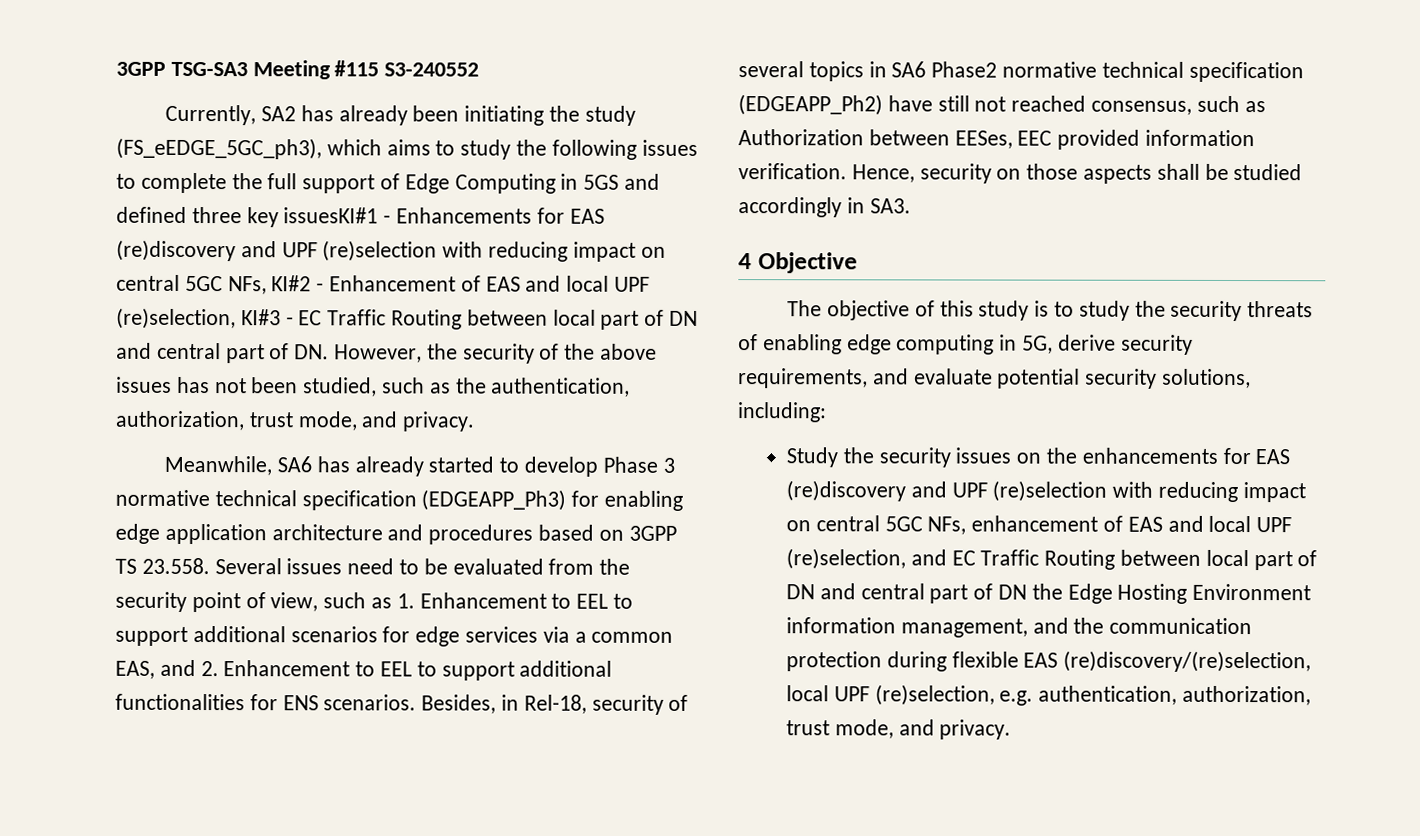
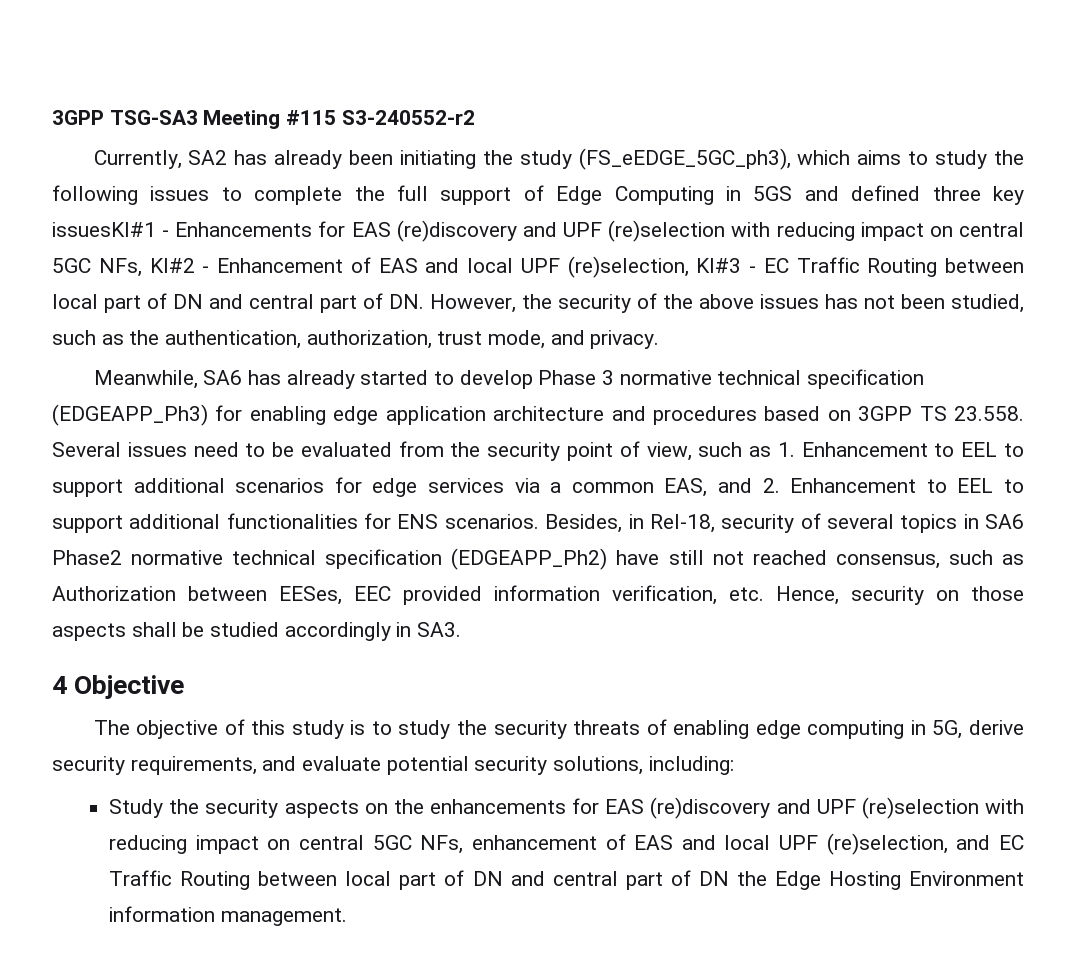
[384,62,480,77] S3-240552 -> [341,110,475,125] S3-240552-r2
[738,163,847,180] verification. -> [612,585,764,605] verification, etc.
[955,447,1012,464] issues -> [284,800,359,818] aspects
[900,617,1253,638] [785,650,1312,673] [785,684,1311,706] [785,719,1012,740] management, and the communication protection during flexible EAS (re)discovery/(re)selection, local UPF (re)selection, e.g. authentication, authorization, trust mode, and privacy. -> [220,908,347,926] management.

